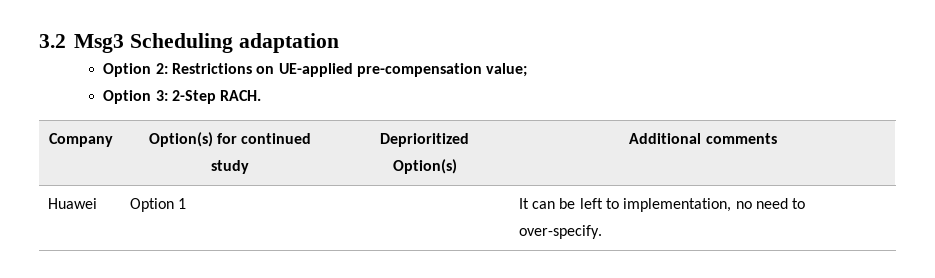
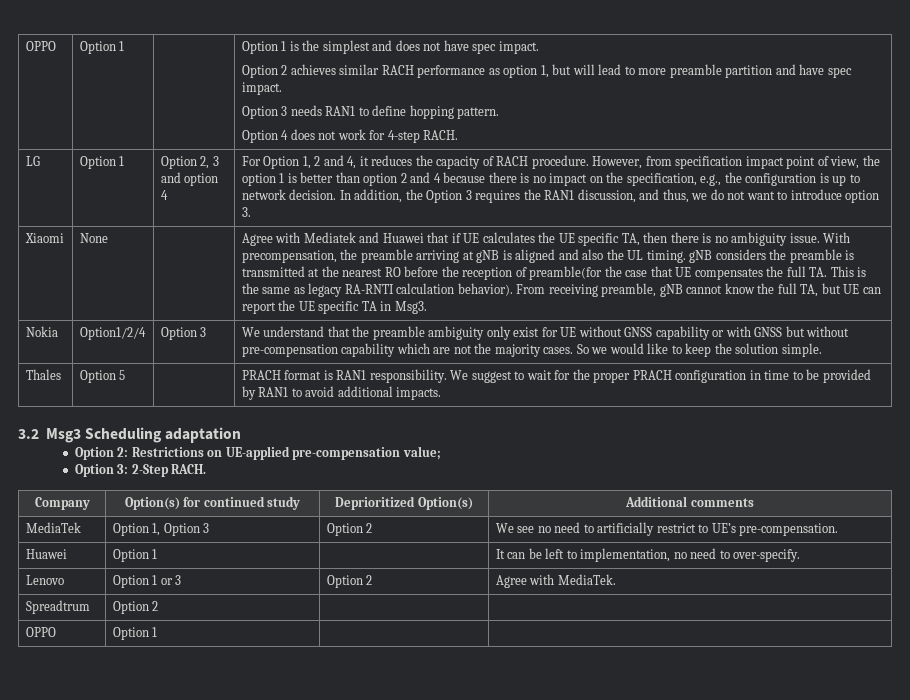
(39, 41) none -> [25,41,56,51] [79,41,125,54] [241,40,539,54] [241,64,852,78] [241,82,282,95] [241,105,500,119] [241,129,459,143] [25,156,40,166] [79,156,125,169] [160,156,219,169] [160,172,219,186] [160,190,168,200] [241,155,880,169] [241,172,860,186] [241,189,880,203] [241,207,251,217] [24,233,64,243] [79,233,108,243] [241,232,851,246] [241,249,855,263] [241,266,867,280] [241,283,881,297] [241,300,427,314] [25,326,58,337] [79,327,146,340] [160,327,207,340] [241,326,850,340] [241,343,822,357] [25,369,61,380] [79,370,126,383] [241,369,871,383] [241,386,442,400] OPPO | Option 1 | | Option 1 is the simplest and does not have spec impact. // Option 2 achieves similar RACH performance as option 1, but will lead to more preamble partition and have spec impact. // Option 3 needs RAN1 to define hopping pattern. // Option 4 does not work for 4-step RACH. // LG | Option 1 | Option 2, 3 and option 4 | For Option 1, 2 and 4, it reduces the capacity of RACH procedure. However, from specification impact point of view, the option 1 is better than option 2 and 4 because there is no impact on the specification, e.g., the configuration is up to network decision. In addition, the Option 3 requires the RAN1 discussion, and thus, we do not want to introduce option 3. // Xiaomi | None | | Agree with Mediatek and Huawei that if UE calculates the UE specific TA, then there is no ambiguity issue. With precompensation, the preamble arriving at gNB is aligned and also the UL timing. gNB considers the preamble is transmitted at the nearest RO before the reception of preamble(for the case that UE compensates the full TA. This is the same as legacy RA-RNTI calculation behavior). From receiving preamble, gNB cannot know the full TA, but UE can report the UE specific TA in Msg3. // Nokia | Option1/2/4 | Option 3 | We understand that the preamble ambiguity only exist for UE without GNSS capability or with GNSS but without pre-compensation capability which are not the majority cases. So we would like to keep the solution simple. // Thales | Option 5 | | PRACH format is RAN1 responsibility. We suggest to wait for the proper PRACH configuration in time to be provided by RAN1 to avoid additional impacts. //
(777, 138) none -> [25,522,81,533] [112,523,210,536] [326,523,373,536] [495,522,839,536] // MediaTek | Option 1, Option 3 | Option 2 | We see no need to artificially restrict to UE’s pre-compensation.
(602, 232) none -> [25,575,64,585] [112,575,182,588] [326,575,373,588] [495,574,616,588] [25,600,90,614] [112,601,159,614] [25,627,56,637] [112,627,158,640] // Lenovo | Option 1 or 3 | Option 2 | Agree with MediaTek. // Spreadtrum | Option 2 | | // OPPO | Option 1 | |

